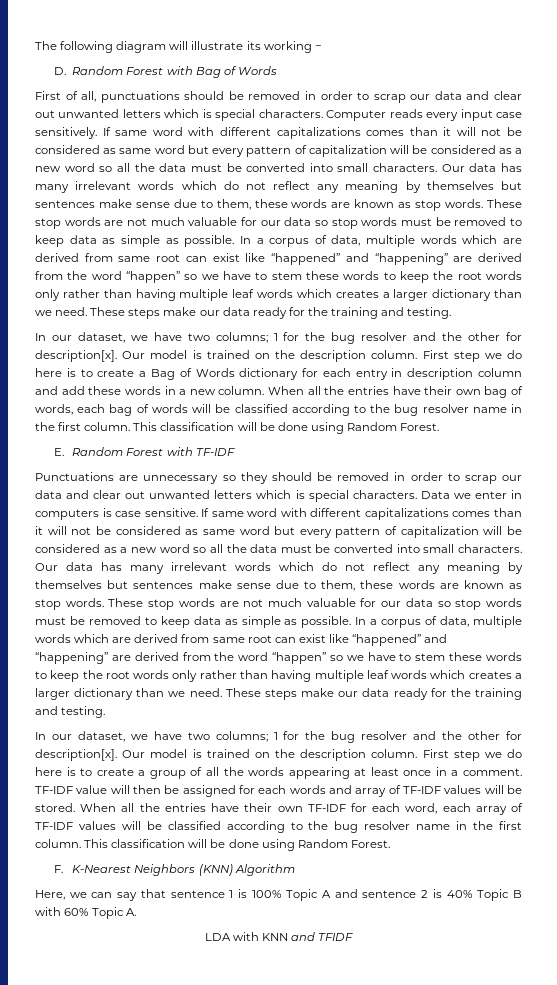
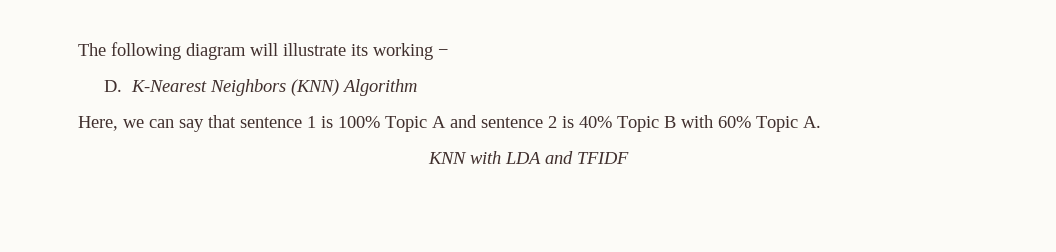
[72,66,277,78] [35,91,522,103] [35,109,522,121] [35,127,522,139] [35,145,522,157] [35,163,523,172] [35,181,522,193] [35,199,522,211] [35,217,522,229] [35,235,523,247] [35,253,522,265] [35,271,522,283] [35,289,522,301] [35,307,452,319] [35,332,522,344] [35,350,523,362] [35,368,522,380] [35,386,523,398] [35,404,522,416] [35,422,440,434] [53,447,235,456] [35,472,522,484] [35,490,523,502] [35,508,522,520] [35,526,523,538] [35,544,522,553] [35,562,523,574] [35,580,522,591] [35,598,522,610] [35,616,522,628] [35,634,448,646] [35,652,523,664] [35,670,522,682] [35,688,522,700] [35,706,106,718] [35,731,522,743] [35,749,523,761] [35,767,522,779] [35,785,522,797] [35,803,523,815] [35,821,522,833] [35,839,390,851] [53,865,63,873] Random Forest with Bag of Words // First of all, punctuations should be removed in order to scrap our data and clear out unwanted letters which is special characters. Computer reads every input case sensitively. If same word with different capitalizations comes than it will not be considered as same word but every pattern of capitalization will be considered as a new word so all the data must be converted into small characters. Our data has many irrelevant words which do not reflect any meaning by themselves but sentences make sense due to them, these words are known as stop words. These stop words are not much valuable for our data so stop words must be removed to keep data as simple as possible. In a corpus of data, multiple words which are derived from same root can exist like “happened” and “happening” are derived from the word “happen” so we have to stem these words to keep the root words only rather than having multiple leaf words which creates a larger dictionary than we need. These steps make our data ready for the training and testing. // In our dataset, we have two columns; 1 for the bug resolver and the other for description[x]. Our model is trained on the description column. First step we do here is to create a Bag of Words dictionary for each entry in description column and add these words in a new column. When all the entries have their own bag of words, each bag of words will be classified according to the bug resolver name in the first column. This classification will be done using Random Forest. // E. Random Forest with TF-IDF // Punctuations are unnecessary so they should be removed in order to scrap our data and clear out unwanted letters which is special characters. Data we enter in computers is case sensitive. If same word with different capitalizations comes than it will not be considered as same word but every pattern of capitalization will be considered as a new word so all the data must be converted into small characters. Our data has many irrelevant words which do not reflect any meaning by themselves but sentences make sense due to them, these words are known as stop words. These stop words are not much valuable for our data so stop words must be removed to keep data as simple as possible. In a corpus of data, multiple words which are derived from same root can exist like “happened” and “happening” are derived from the word “happen” so we have to stem these words to keep the root words only rather than having multiple leaf words which creates a larger dictionary than we need. These steps make our data ready for the training and testing. // In our dataset, we have two columns; 1 for the bug resolver and the other for description[x]. Our model is trained on the description column. First step we do here is to create a group of all the words appearing at least once in a comment. TF-IDF value will then be assigned for each words and array of TF-IDF values will be stored. When all the entries have their own TF-IDF for each word, each array of TF-IDF values will be classified according to the bug resolver name in the first column. This classification will be done using Random Forest. // F. -> (123, 86) none
[204,932,288,941] LDA with KNN -> [427,151,541,164] KNN with LDA

